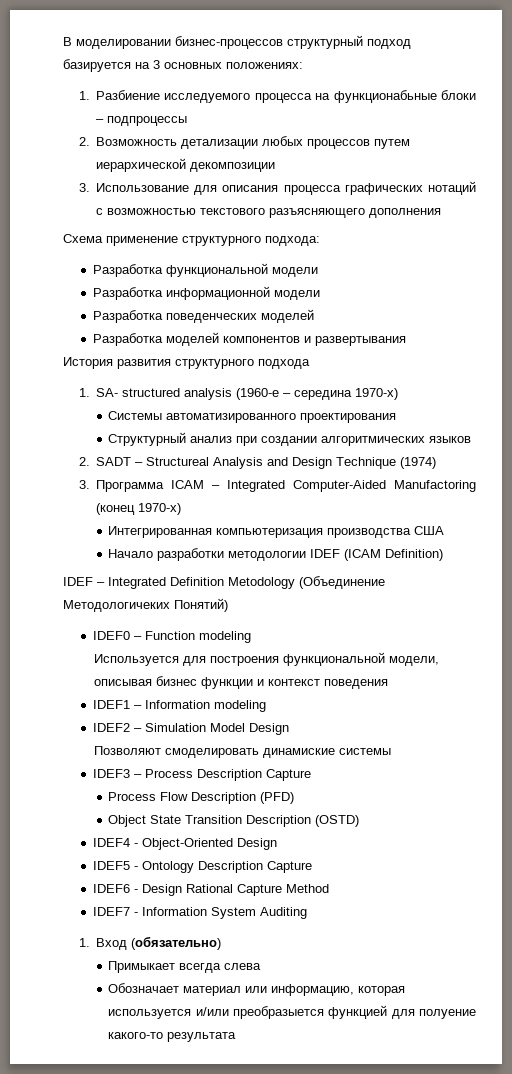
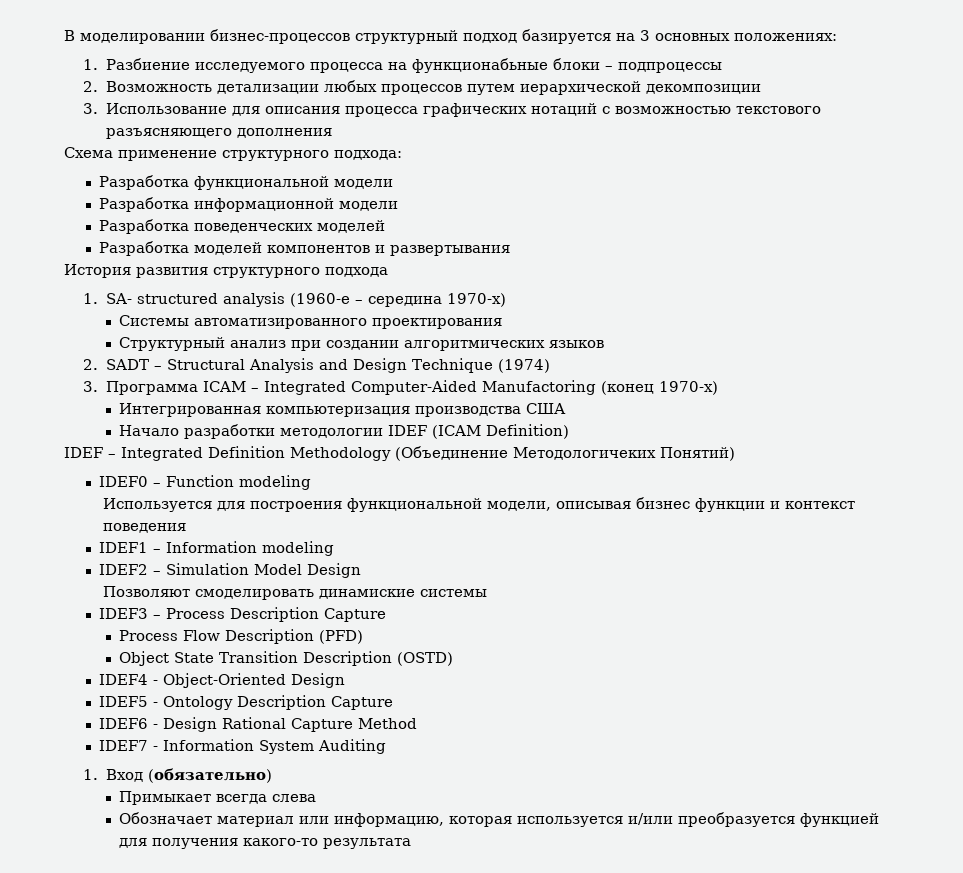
[146,457,210,466] Structureal -> [166,359,245,370] Structural
[228,577,295,589] Metodology -> [290,447,391,461] Methodology
[233,1006,325,1019] преобразыется -> [677,812,795,827] преобразуется
[419,1009,477,1019] полуение -> [151,838,238,849] получения

